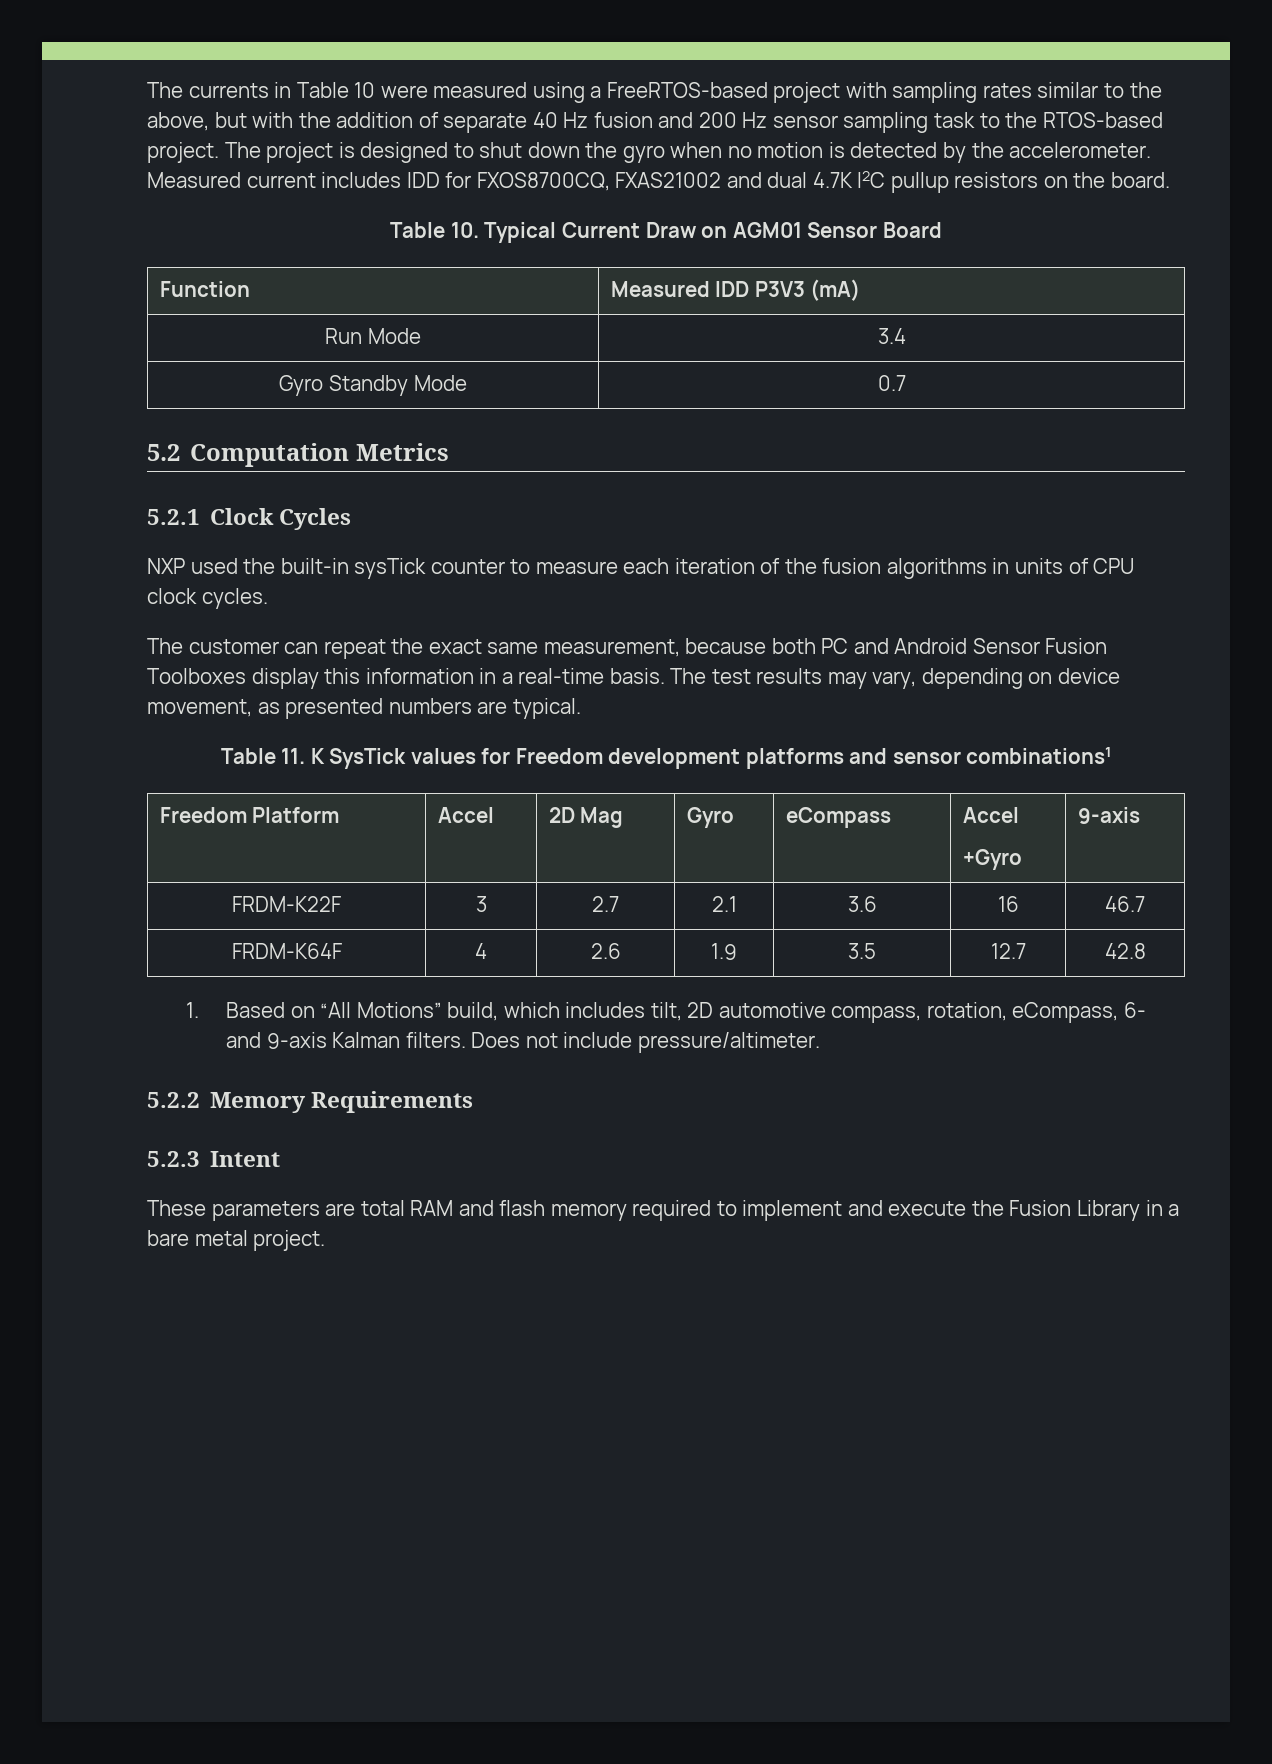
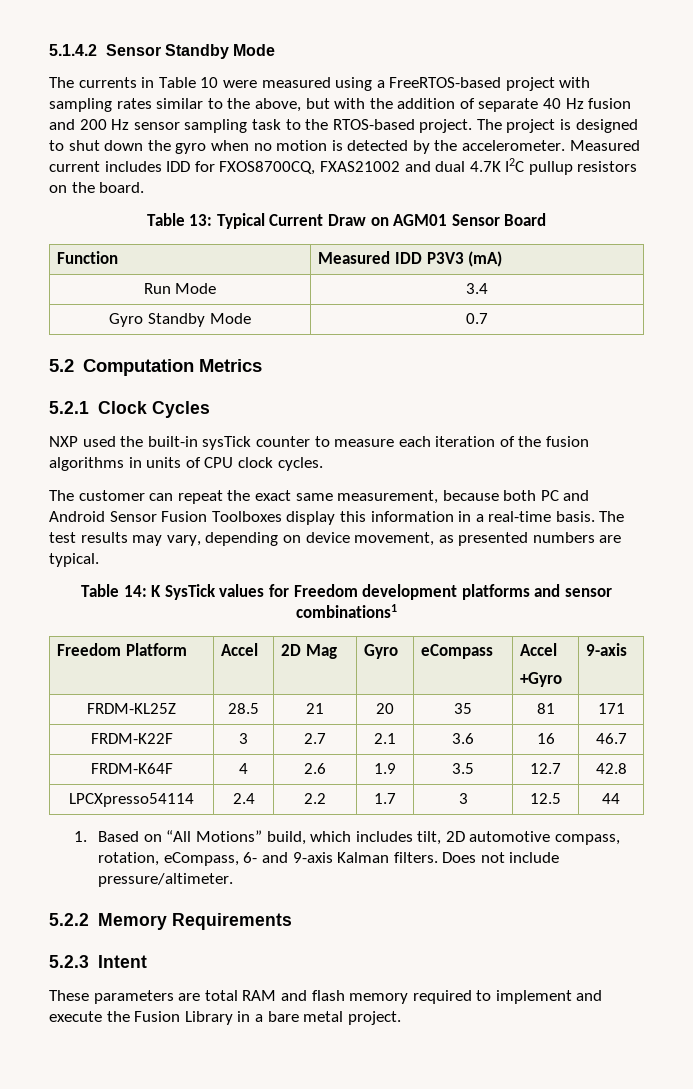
(147, 90) none -> [49,44,276,59] 5.1.4.2 Sensor Standby Mode //
[450,222,479,238] 10. -> [189,214,213,226] 13:
[281,748,306,764] 11. -> [123,585,147,597] 14:
(1140, 815) none -> [87,703,176,714] [228,703,259,714] [306,703,324,714] [376,703,394,714] [454,703,472,714] [536,703,555,714] [597,703,625,714] // FRDM-KL25Z | 28.5 | 21 | 20 | 35 | 81 | 171
(1146, 951) none -> [69,793,194,807] [232,793,255,804] [304,793,326,804] [374,793,396,804] [458,793,468,804] [530,793,561,804] [602,793,620,804] // LPCXpresso54114 | 2.4 | 2.2 | 1.7 | 3 | 12.5 | 44

